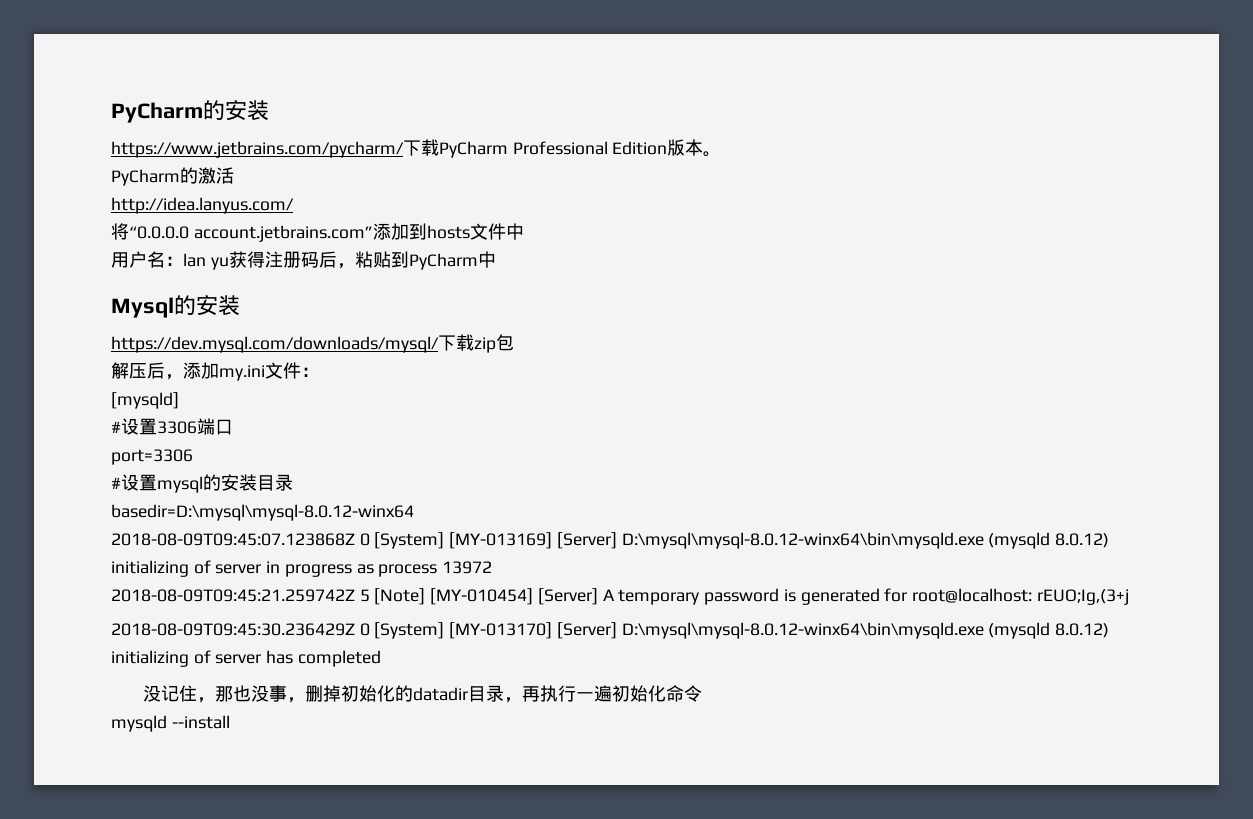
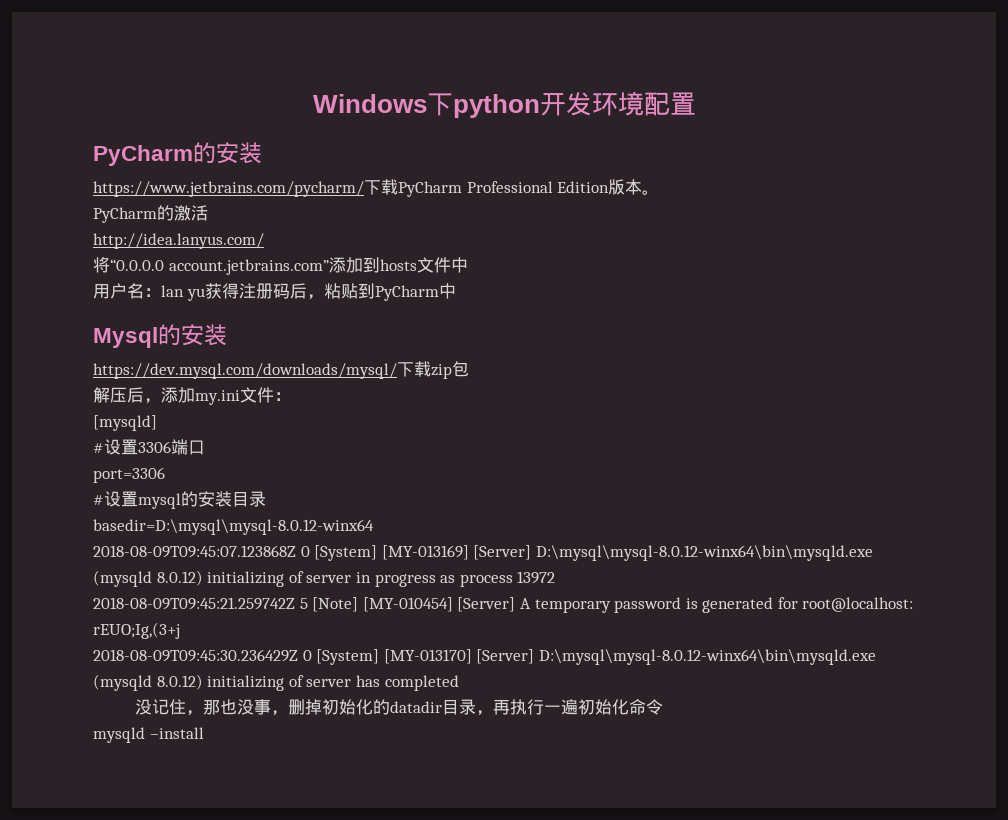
(111, 112) none -> [312,91,696,118] Windows下python开发环境配置 //
[171,715,230,729] --install -> [149,727,204,739] –install

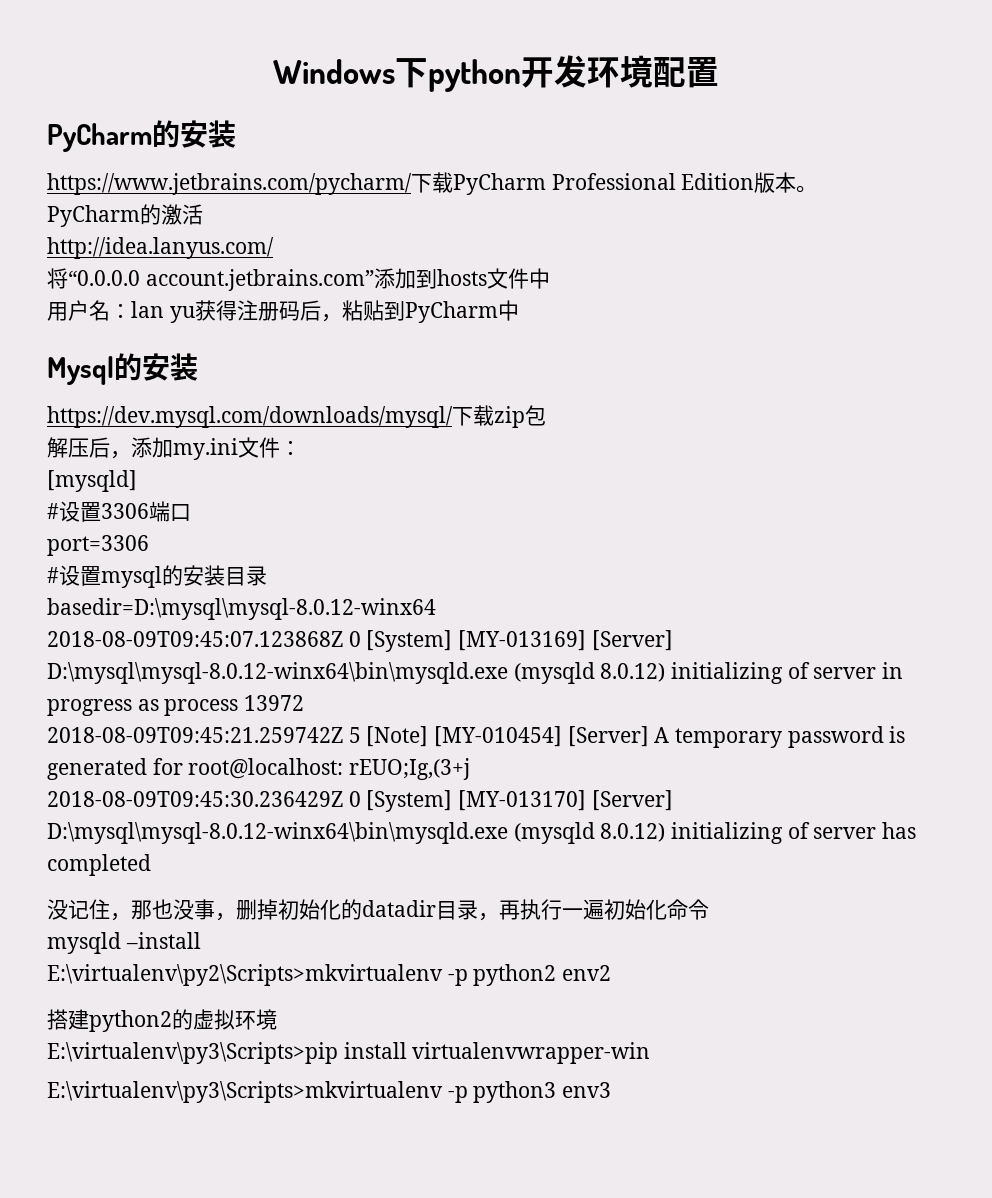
(204, 733) none -> [47,964,612,986] [47,1009,277,1032] [47,1042,651,1064] [47,1081,612,1103] // E:\virtualenv\py2\Scripts>mkvirtualenv -p python2 env2 // 搭建python2的虚拟环境 // E:\virtualenv\py3\Scripts>pip install virtualenvwrapper-win // E:\virtualenv\py3\Scripts>mkvirtualenv -p python3 env3

